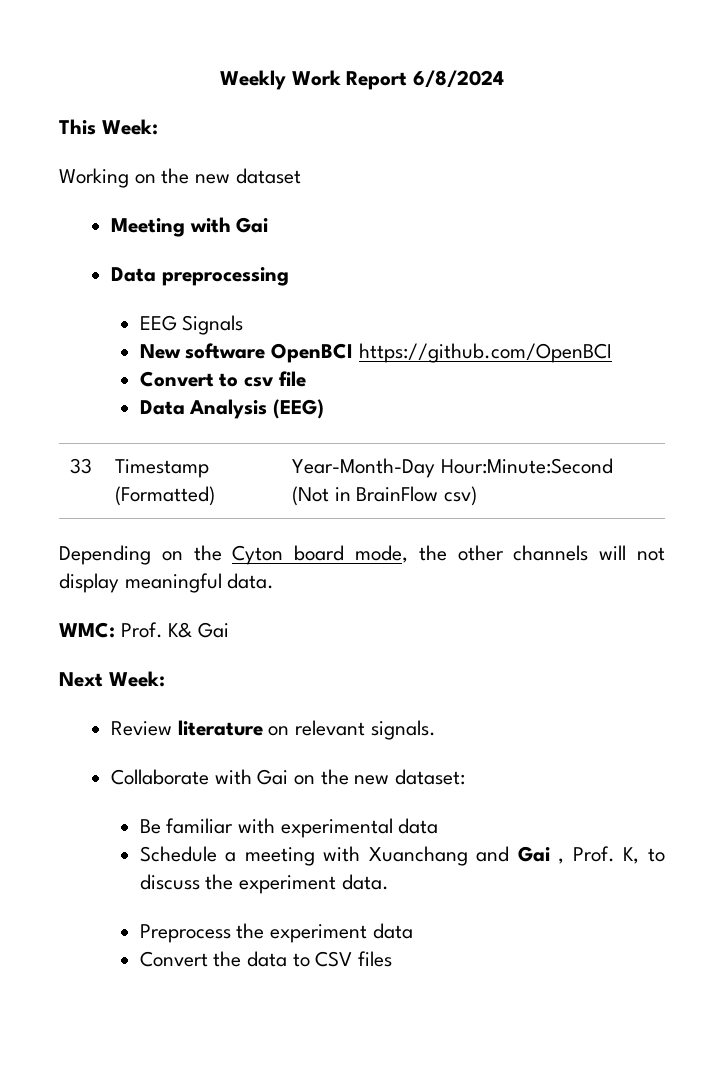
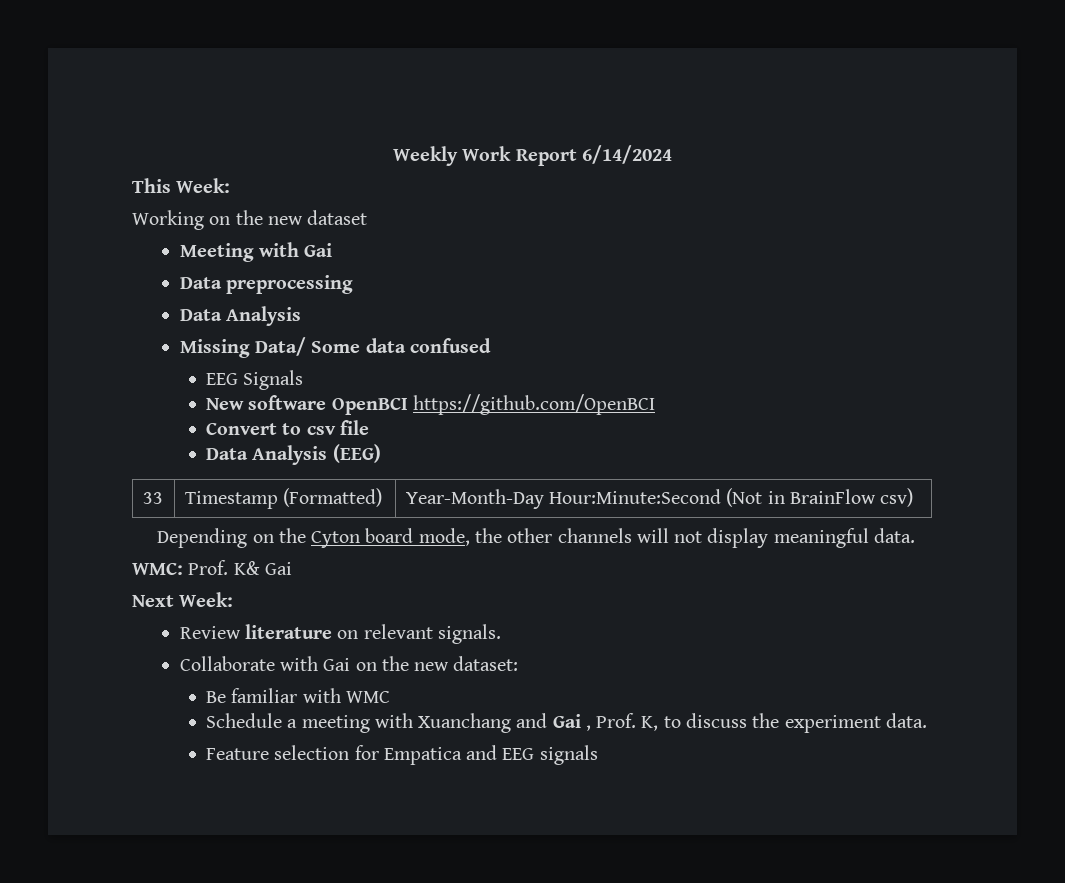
[413,70,505,88] 6/8/2024 -> [581,145,672,164] 6/14/2024
(289, 276) none -> [179,306,302,326] [179,337,491,358] // Data Analysis // Missing Data/ Some data confused
[280,818,439,838] experimental data -> [345,691,390,703] WMC
[139,923,413,943] [139,951,392,967] Preprocess the experiment data // Convert the data to CSV files -> [206,745,598,765] Feature selection for Empatica and EEG signals

